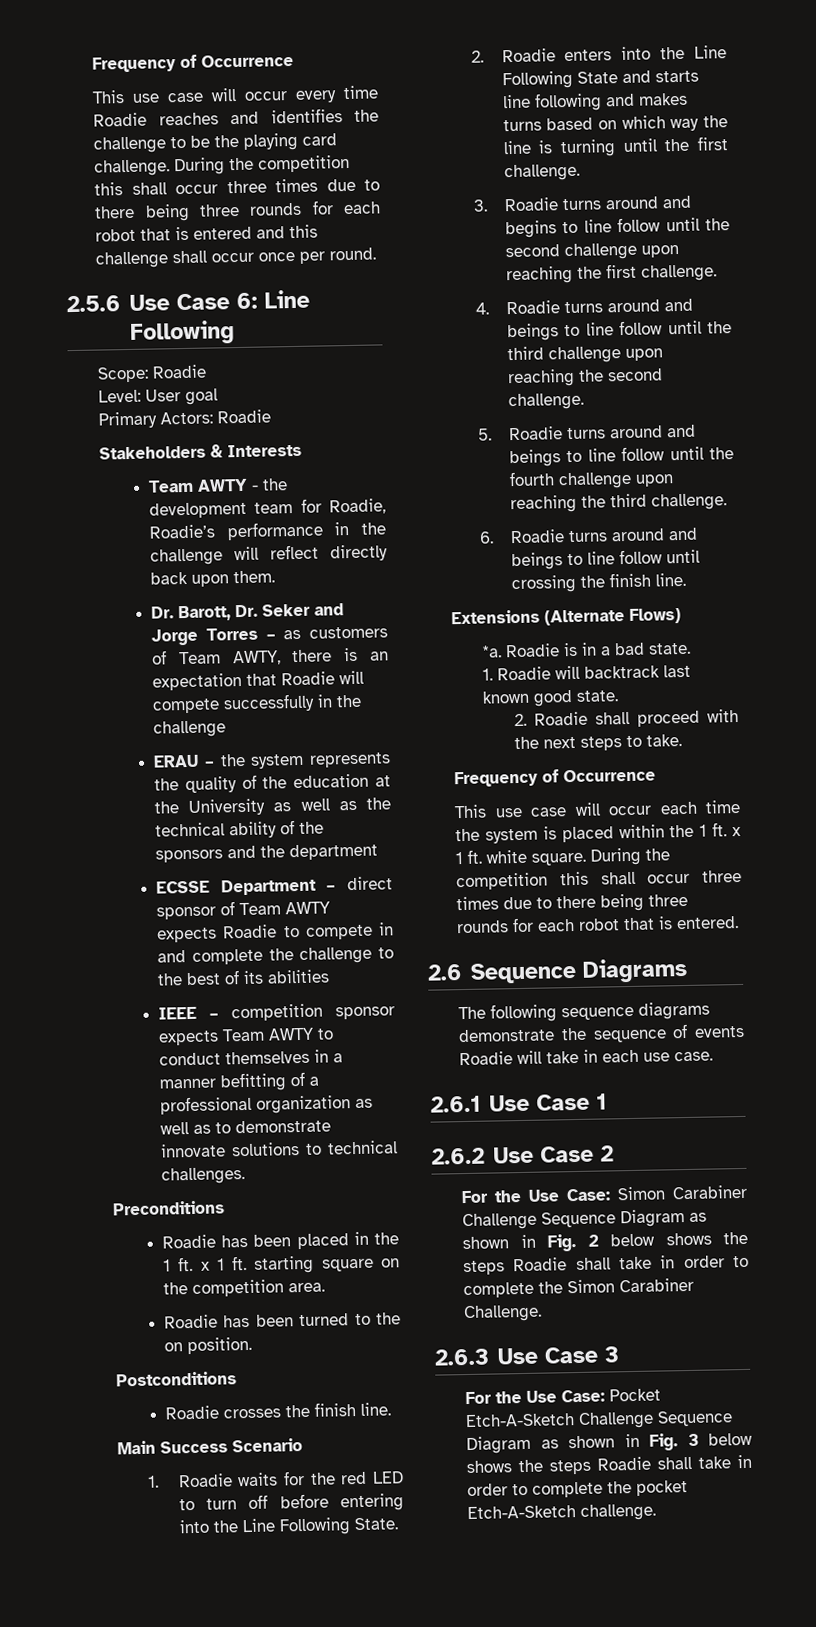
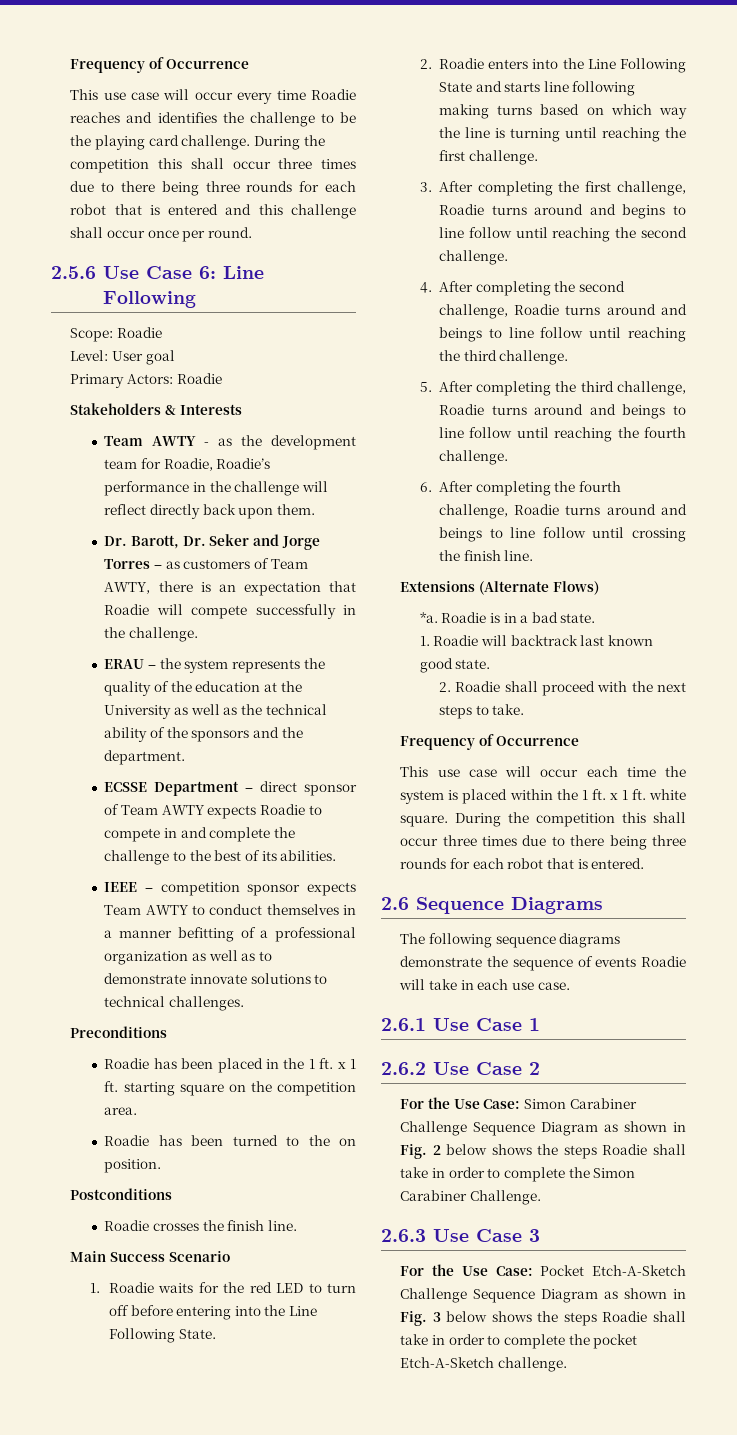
(260, 487) none -> [218,438,233,446] as
[153,720,227,738] challenge -> [129,627,199,642] challenge.
[289,843,379,861] department -> [104,750,186,765] department.
[267,969,331,984] abilities -> [280,850,337,861] abilities.
[604,92,688,107] and makes -> [438,104,489,119] making
(658, 145) none -> [601,127,660,142] reaching
(489, 205) none -> [438,181,686,196] After completing the first challenge,
[705,218,730,231] [504,242,679,261] [505,263,717,285] [475,298,693,315] [506,320,732,342] [506,346,663,364] [506,368,663,388] [507,392,584,411] [478,424,696,441] [508,446,734,468] [508,471,674,490] [509,493,727,514] [479,531,495,544] the second challenge upon reaching the first challenge. // 4. Roadie turns around and beings to line follow until the third challenge upon reaching the second challenge. // 5. Roadie turns around and beings to line follow until the fourth challenge upon reaching the third challenge. // 6. -> [552,227,687,242] [438,250,508,265] [419,281,625,296] [438,304,687,319] [438,327,686,342] [438,350,569,365] [419,381,686,396] [438,404,686,419] [438,427,686,442] [438,450,508,465] [419,481,621,496] [438,504,508,519] reaching the second challenge. // 4. After completing the second challenge, Roadie turns around and beings to line follow until reaching the third challenge. // 5. After completing the third challenge, Roadie turns around and beings to line follow until reaching the fourth challenge. // 6. After completing the fourth challenge,

